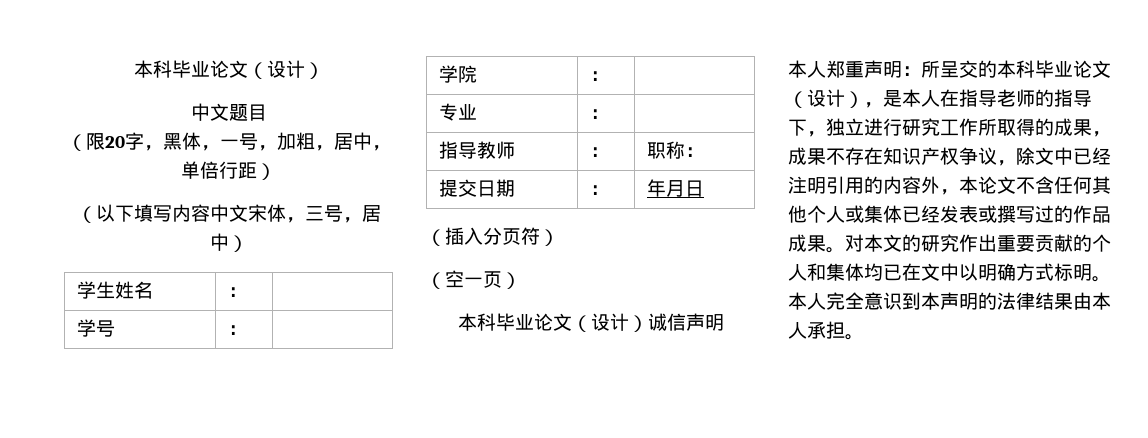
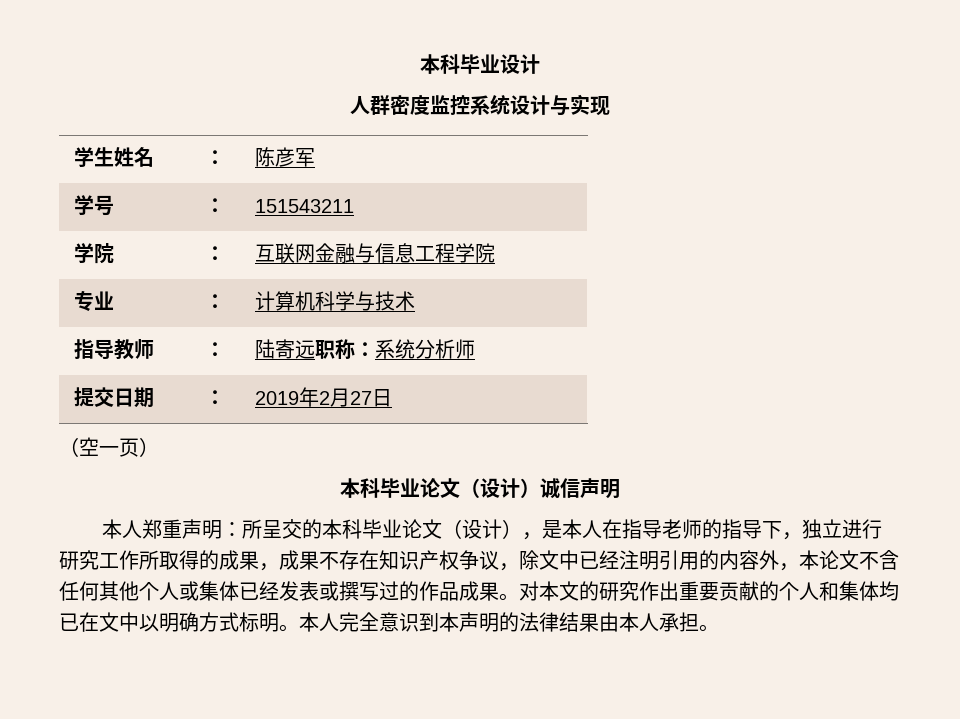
[133,60,324,79] [190,103,267,121] [66,132,391,151] [181,161,276,180] [76,204,381,223] [209,233,248,252] 本科毕业论文（设计） // 中文题目 // （限20字，黑体，一号，加粗，居中，单倍行距） // （以下填写内容中文宋体，三号，居中） -> [420,54,540,74] [350,94,610,116] 本科毕业设计 // 人群密度监控系统设计与实现
(248, 292) none -> [254,147,315,167] 陈彦军
(248, 330) none -> [254,199,354,213] 151543211
[439,103,478,121] [590,109,610,119] // 专业 | ： | -> [254,243,495,264] [73,291,114,312] [204,294,225,309] [254,291,415,311] 互联网金融与信息工程学院 // 专业 | ： | 计算机科学与技术
(610, 152) none -> [254,339,315,359] 陆寄远
(705, 152) none -> [374,339,475,359] 系统分析师
[647,179,705,197] [426,227,559,246] 年月日 // （插入分页符） -> [254,387,392,407] 2019年2月27日

